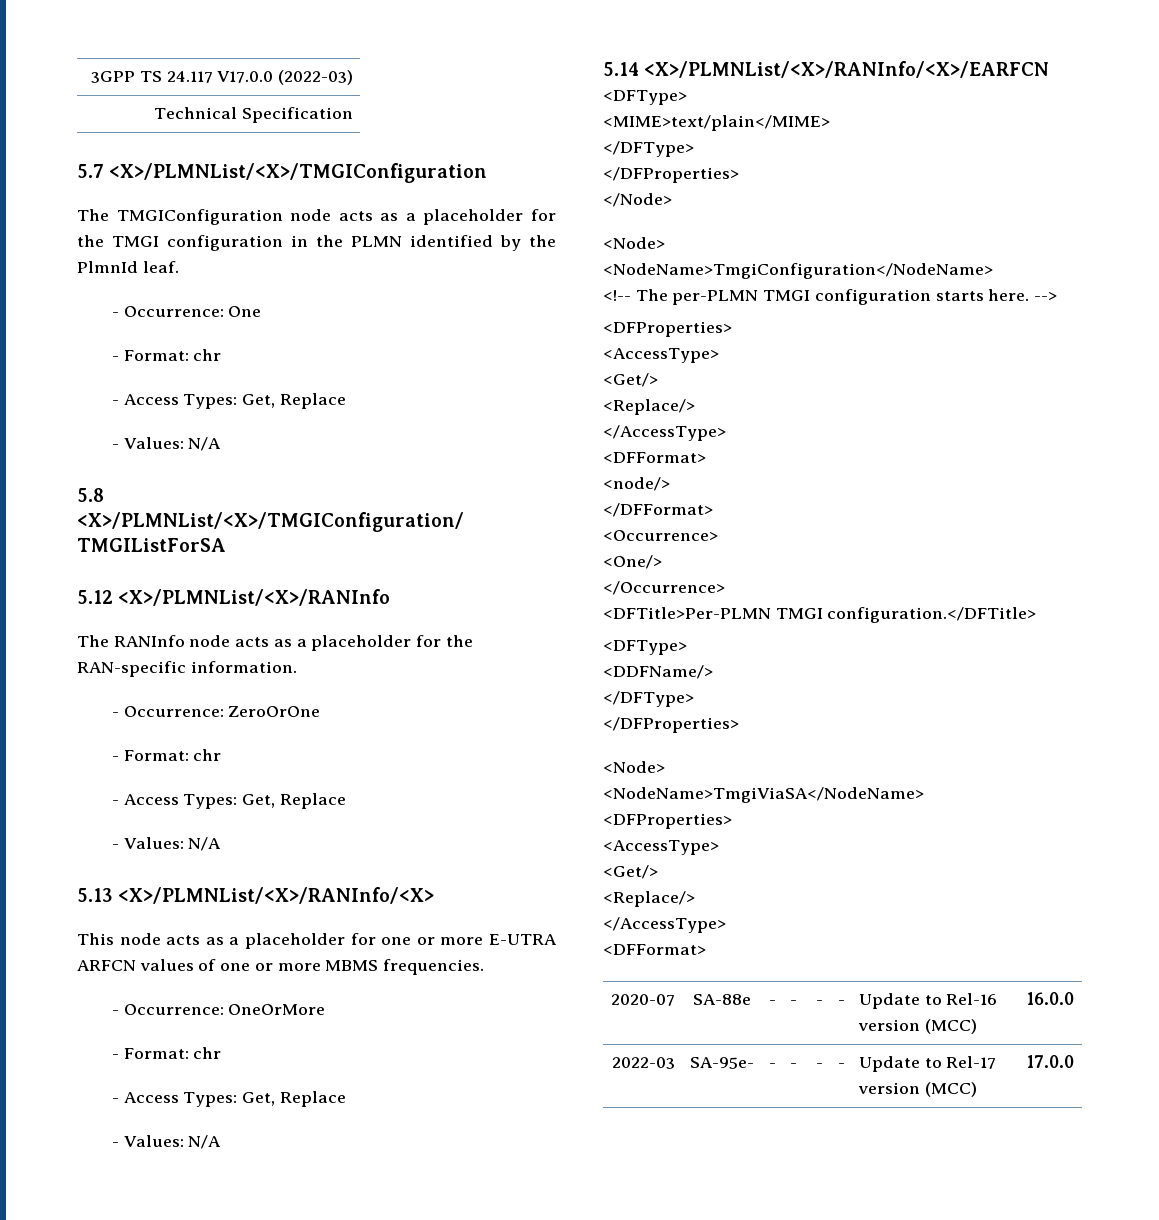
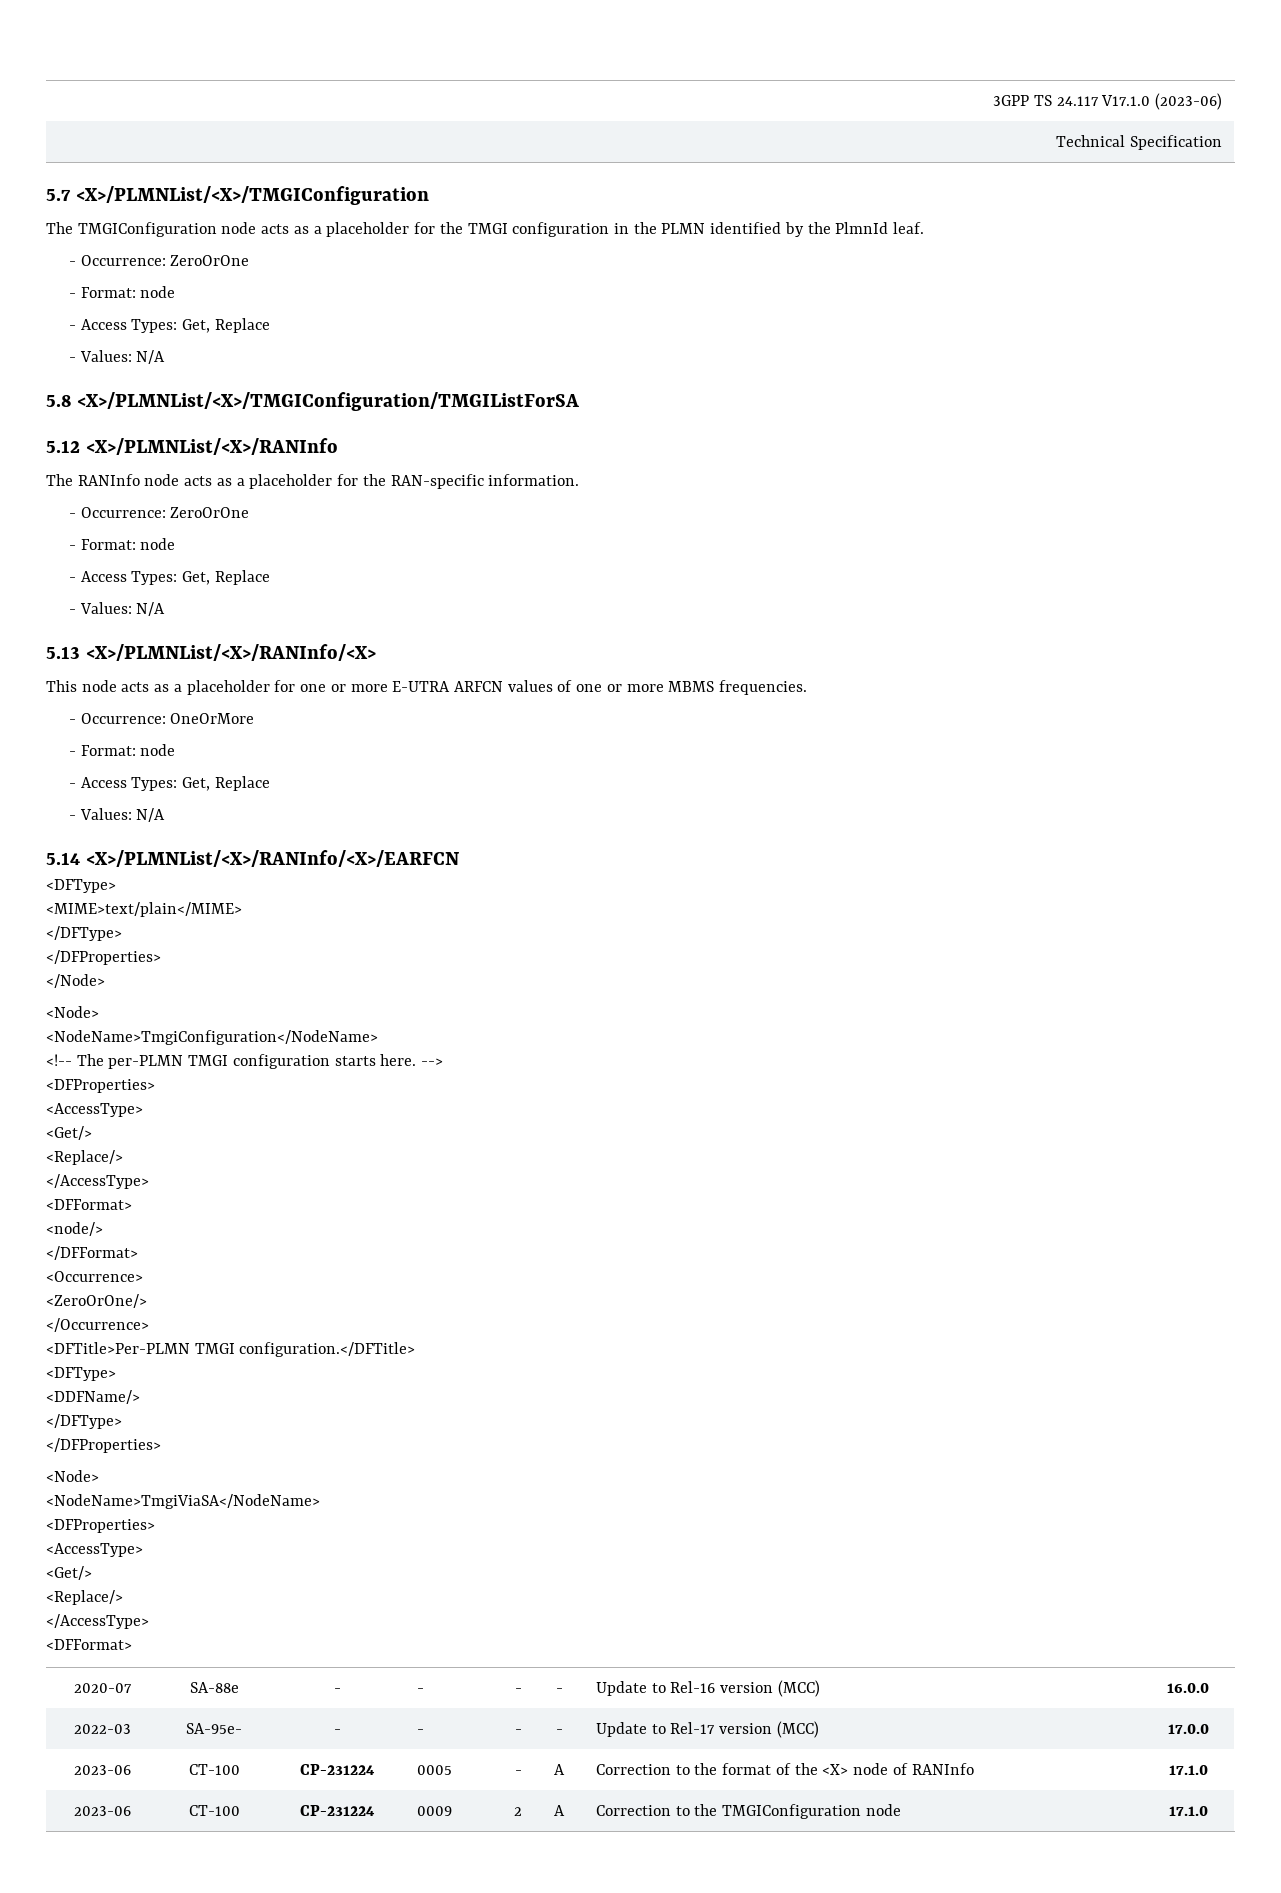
[217,70,353,85] V17.0.0 (2022-03) -> [1101,93,1222,110] V17.1.0 (2023-06)
[228,306,262,317] [111,349,222,361] One // - Format: chr -> [170,255,250,266] [68,286,176,298] ZeroOrOne // - Format: node
[193,749,222,761] chr -> [140,538,176,550] node
[193,1047,222,1059] chr -> [140,744,176,756] node
[603,555,662,569] <One/> -> [46,1294,147,1308] <ZeroOrOne/>
(1074, 1061) none -> [74,1765,131,1775] [188,1764,240,1775] [300,1764,375,1775] [417,1765,453,1775] [514,1770,522,1775] [554,1764,565,1775] [596,1763,974,1775] [1168,1765,1208,1775] [74,1806,131,1816] [188,1805,240,1816] [300,1805,375,1816] [417,1806,453,1816] [513,1807,522,1816] [554,1805,565,1816] [596,1804,901,1819] [1168,1806,1208,1816] // 2023-06 | CT-100 | CP-231224 | 0005 | - | A | Correction to the format of the <X> node of RANInfo | 17.1.0 // 2023-06 | CT-100 | CP-231224 | 0009 | 2 | A | Correction to the TMGIConfiguration node | 17.1.0

